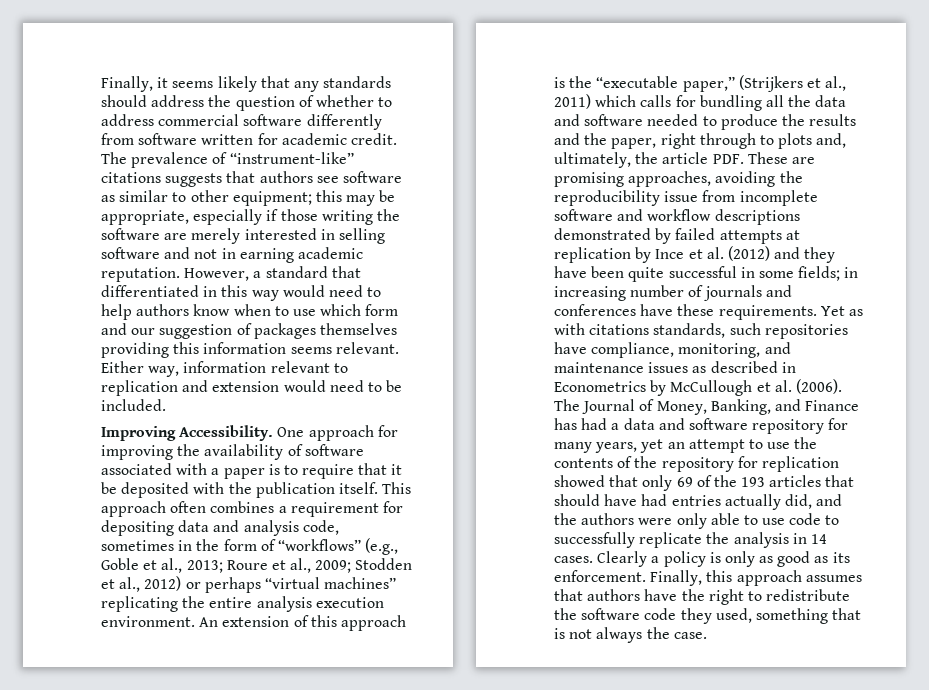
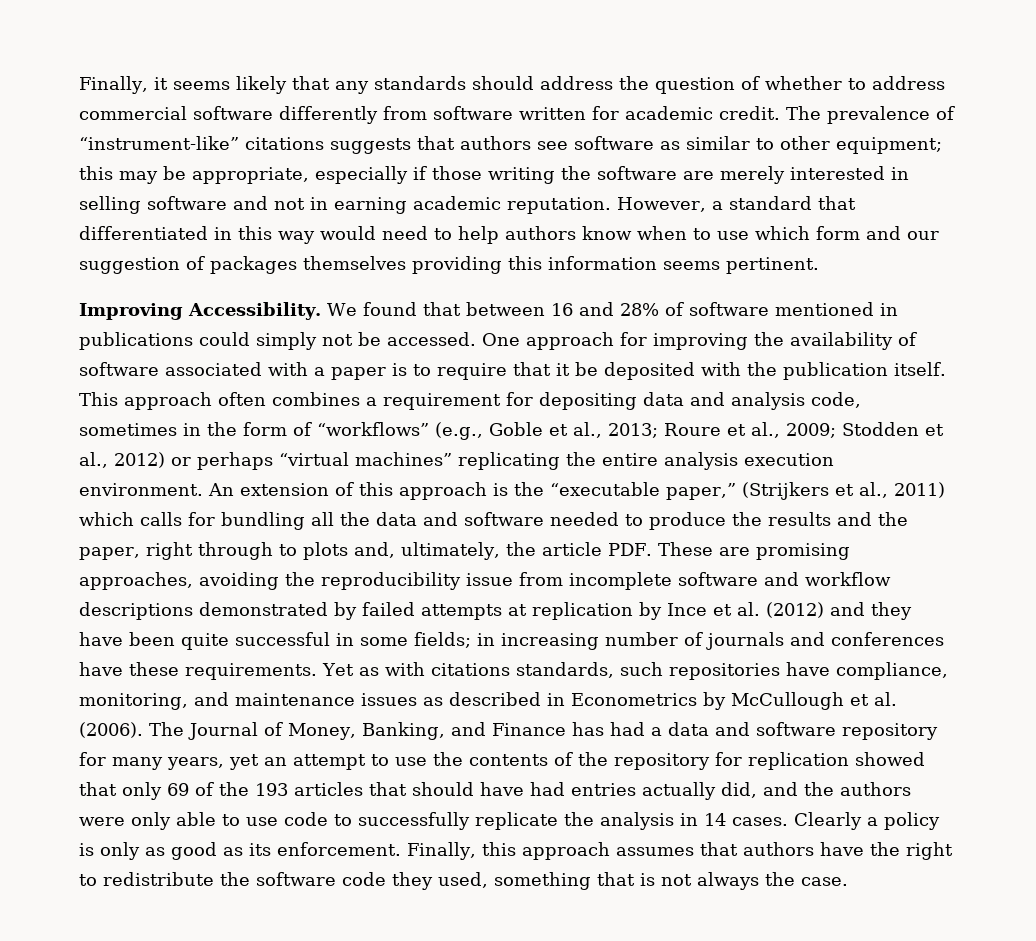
[335,342,399,354] [101,361,348,377] [101,380,403,396] [101,399,166,411] [101,425,274,441] relevant. Either way, information relevant to replication and extension would need to be included. // Improving Accessibility. -> [726,257,819,274] [79,302,898,320] [79,332,476,350] pertinent. // Improving Accessibility. We found that between 16 and 28% of software mentioned in publications could simply not be accessed.

